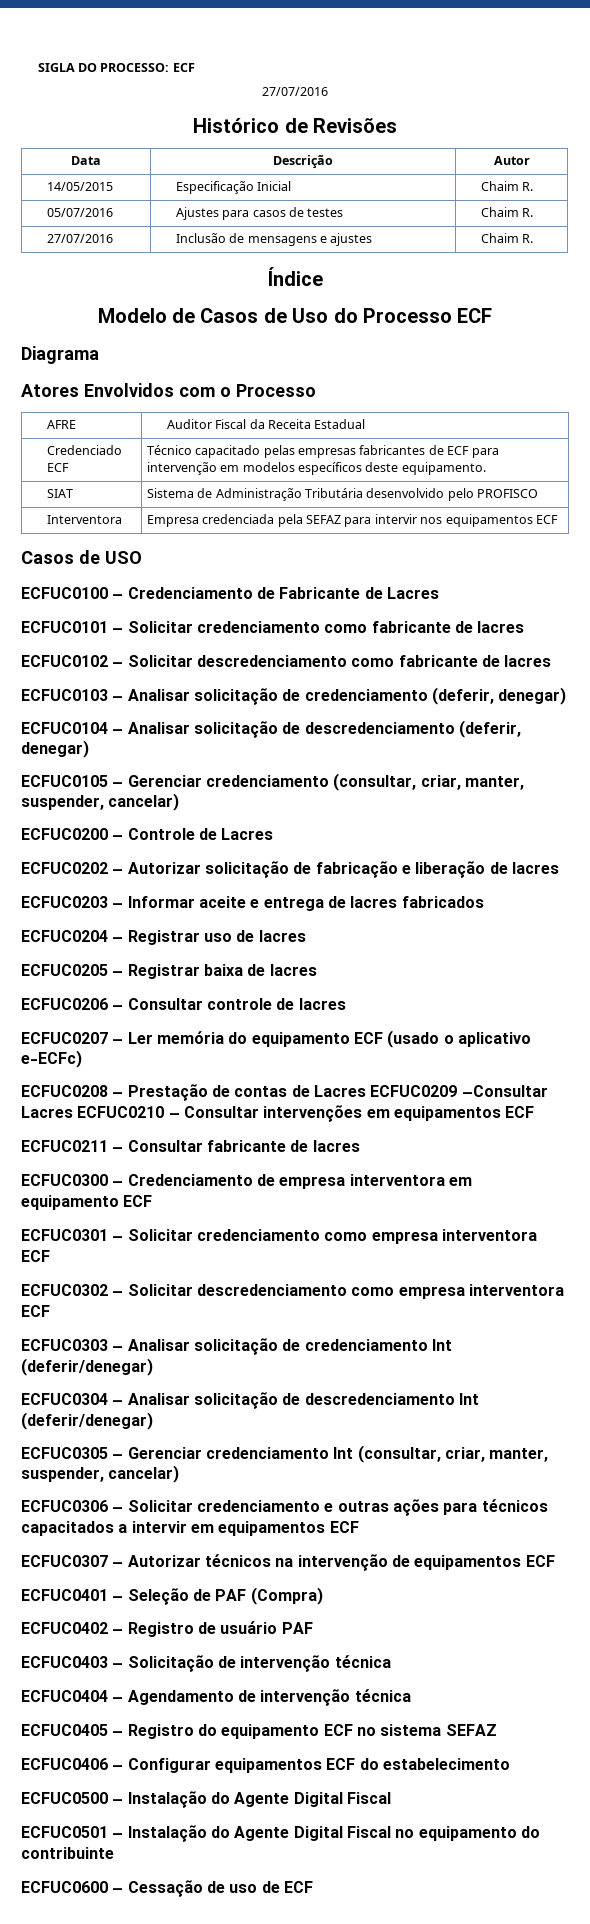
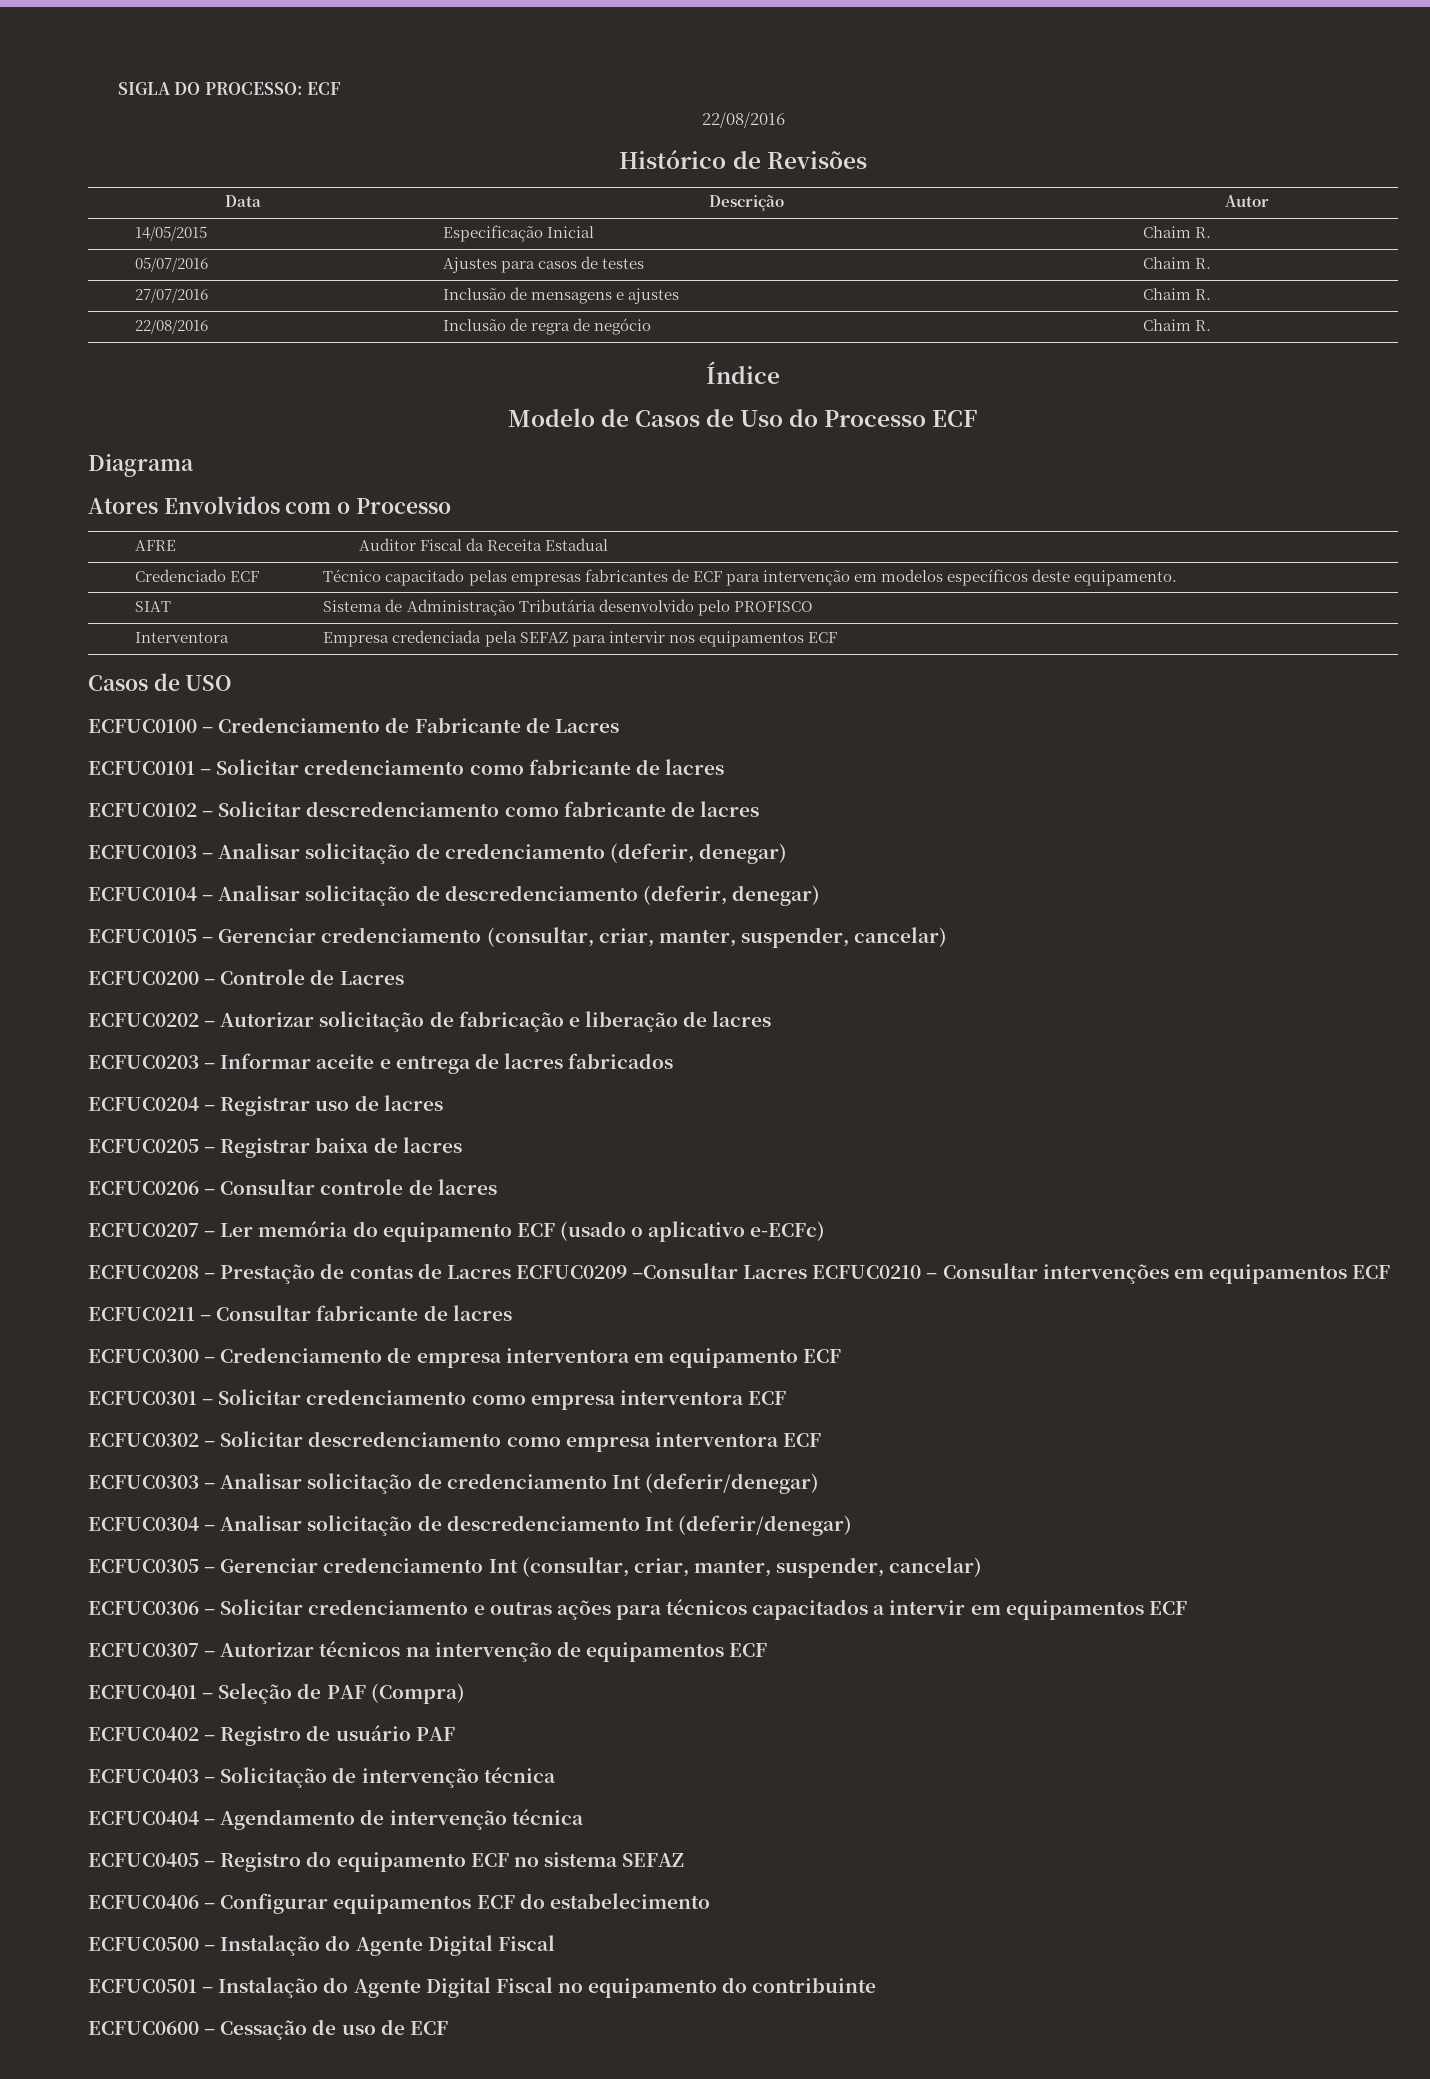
[262,87,328,96] 27/07/2016 -> [701,112,785,128] 22/08/2016
(534, 238) none -> [135,319,209,334] [443,318,652,335] [1143,319,1212,331] // 22/08/2016 | Inclusão de regra de negócio | Chaim R.

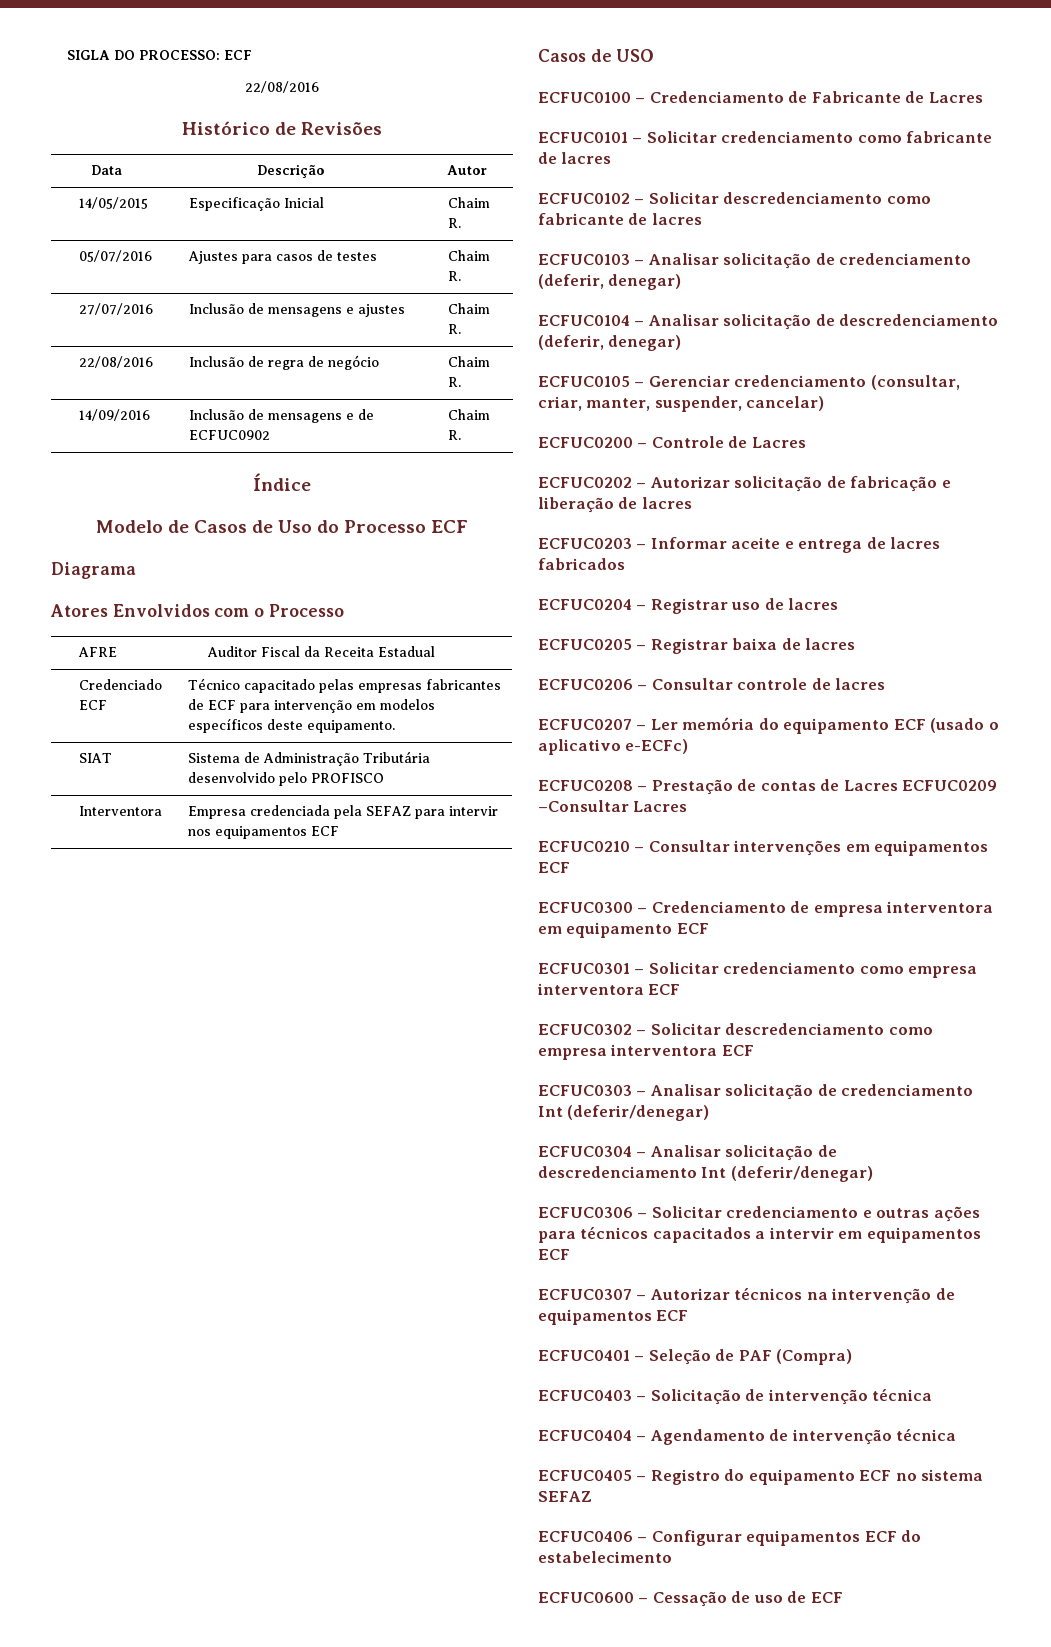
(1212, 325) none -> [78,409,150,421] [188,409,374,423] [188,430,270,440] [447,409,490,420] [447,430,461,440] // 14/09/2016 | Inclusão de mensagens e de ECFUC0902 | Chaim R.
(808, 1272) none -> (688, 806) //
[88,1305,512,1321] // ECFUC0211 – Consultar fabricante de lacres -> (570, 867) none
[88,1557,983,1578] // ECFUC0305 – Gerenciar credenciamento Int (consultar, criar, manter, suspender, cancelar) -> (873, 1174) none
[88,1725,455,1746] // ECFUC0402 – Registro de usuário PAF -> (853, 1357) none
[88,1935,555,1956] [88,1977,877,1998] // ECFUC0500 – Instalação do Agente Digital Fiscal // ECFUC0501 – Instalação do Agente Digital Fiscal no equipamento do contribuinte -> (672, 1557) none

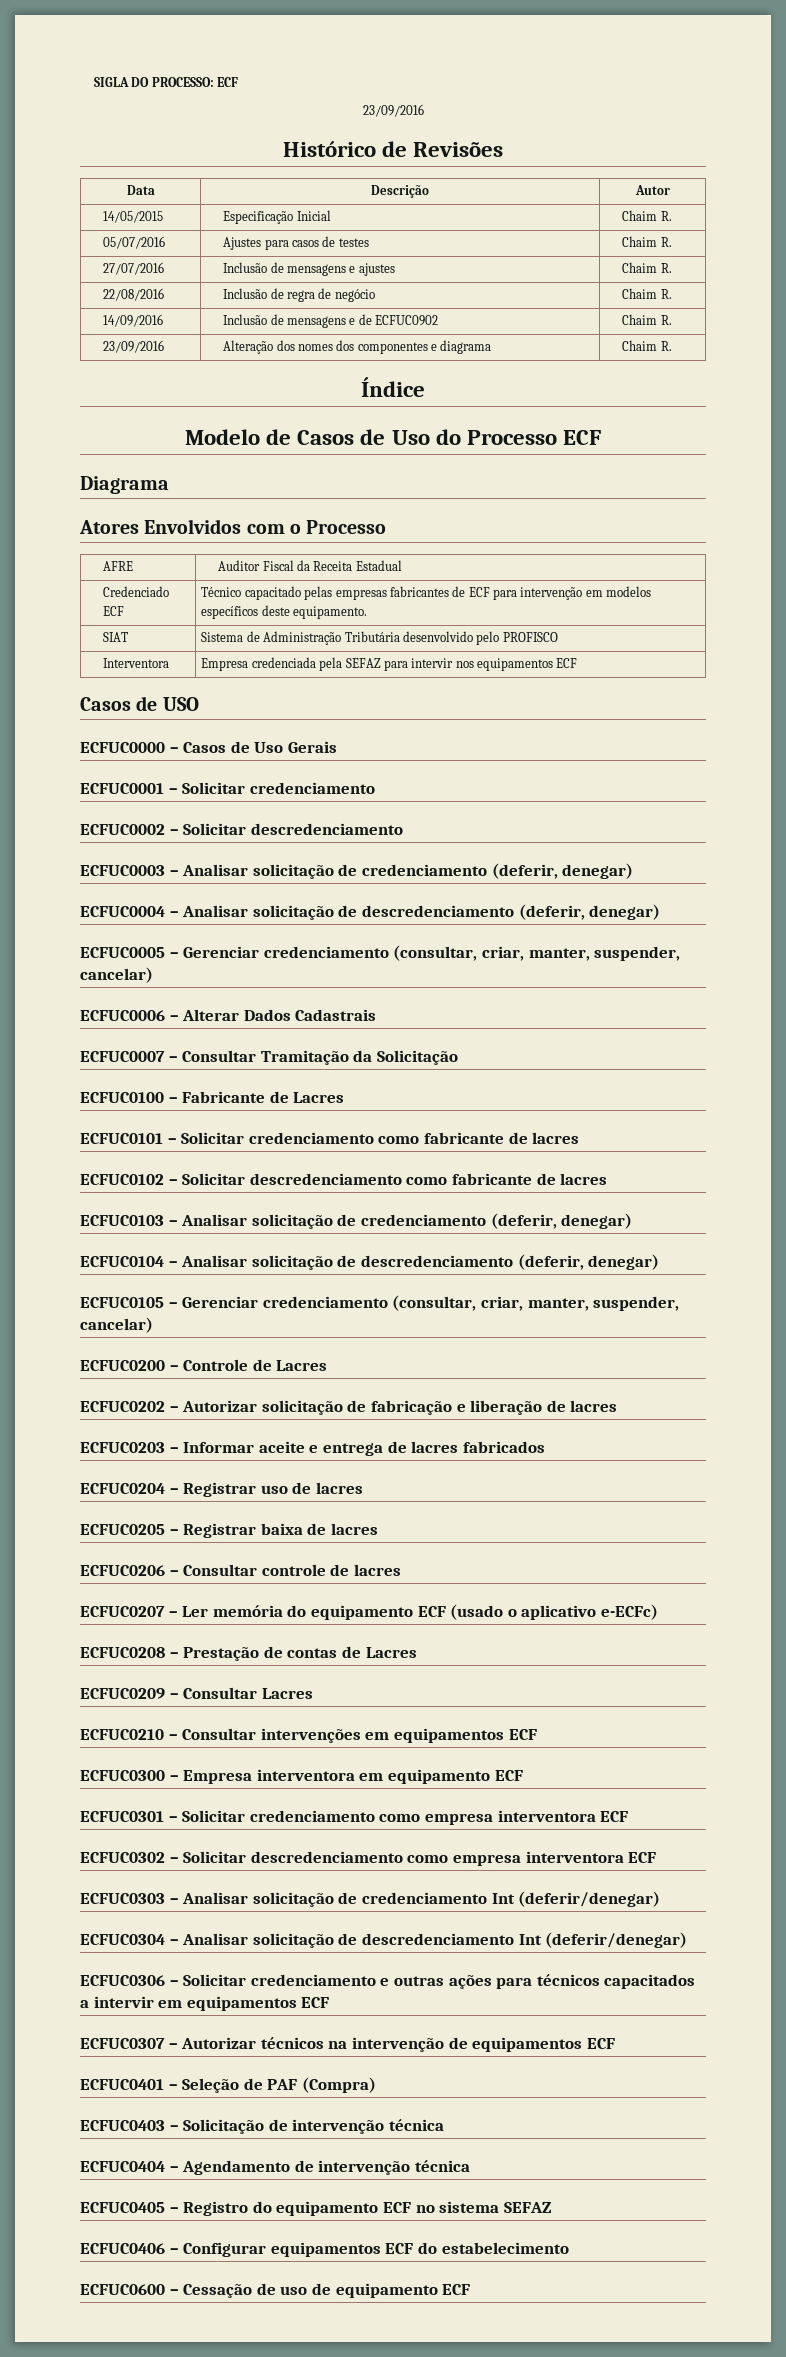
[245,81,319,93] 22/08/2016 -> [362,104,424,117] 23/09/2016
(461, 435) none -> [103,340,165,353] [223,340,492,354] [622,340,672,351] // 23/09/2016 | Alteração dos nomes dos componentes e diagrama | Chaim R.
(655, 55) none -> [80,741,337,753] [80,782,375,794] [80,823,403,835] [80,863,634,879] [80,904,661,920] [80,945,681,961] [80,967,153,983] [80,1009,377,1021] [80,1050,458,1065] // ECFUC0000 – Casos de Uso Gerais // ECFUC0001 – Solicitar credenciamento // ECFUC0002 – Solicitar descredenciamento // ECFUC0003 – Analisar solicitação de credenciamento (deferir, denegar) // ECFUC0004 – Analisar solicitação de descredenciamento (deferir, denegar) // ECFUC0005 – Gerenciar credenciamento (consultar, criar, manter, suspender, cancelar) // ECFUC0006 – Alterar Dados Cadastrais // ECFUC0007 – Consultar Tramitação da Solicitação
[649,91,808,103] Credenciamento de -> (178, 1100) none
[902,780,998,791] [538,800,629,812] ECFUC0209 –Consultar -> [80,1687,258,1699] // ECFUC0209 – Consultar
[651,901,883,917] Credenciamento de empresa -> [183,1770,253,1784] Empresa
(807, 1597) none -> [335,2283,438,2298] equipamento

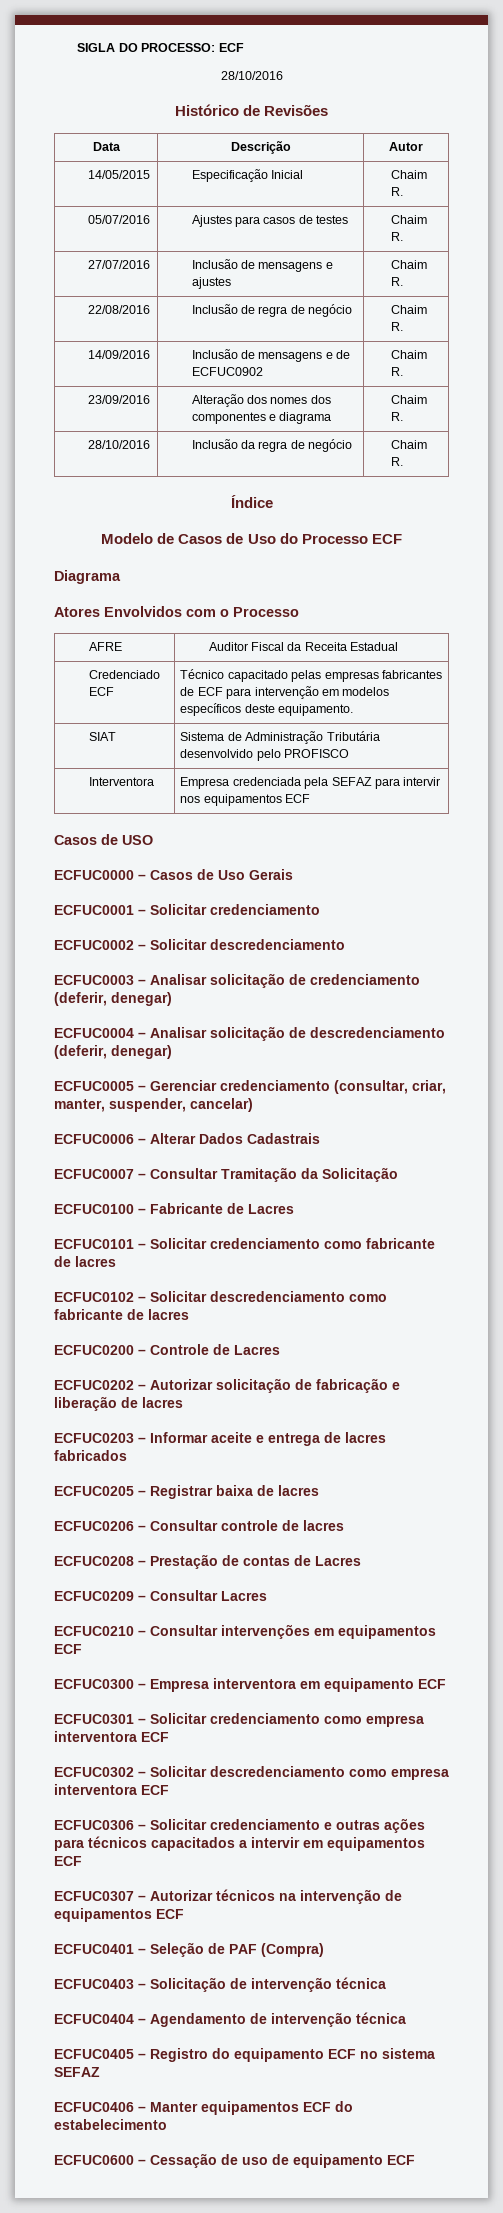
[362,104,424,117] 23/09/2016 -> [220,71,283,80] 28/10/2016
(672, 346) none -> [87,440,150,449] [191,439,352,452] [391,440,428,449] [391,457,404,466] // 28/10/2016 | Inclusão da regra de negócio | Chaim R.
[80,1213,633,1229] [80,1254,660,1270] [80,1295,680,1311] [80,1317,153,1333] // ECFUC0103 – Analisar solicitação de credenciamento (deferir, denegar) // ECFUC0104 – Analisar solicitação de descredenciamento (deferir, denegar) // ECFUC0105 – Gerenciar credenciamento (consultar, criar, manter, suspender, cancelar) -> (189, 1314) none
[80,1482,363,1497] // ECFUC0204 – Registrar uso de lacres -> (127, 1455) none
[80,1604,658,1620] // ECFUC0207 – Ler memória do equipamento ECF (usado o aplicativo e-ECFc) -> (344, 1525) none
[80,1891,661,1907] [80,1932,688,1948] // ECFUC0303 – Analisar solicitação de credenciamento Int (deferir/denegar) // ECFUC0304 – Analisar solicitação de descredenciamento Int (deferir/denegar) -> (169, 1790) none
[183,2242,267,2257] Configurar -> [150,2102,198,2112] Manter

